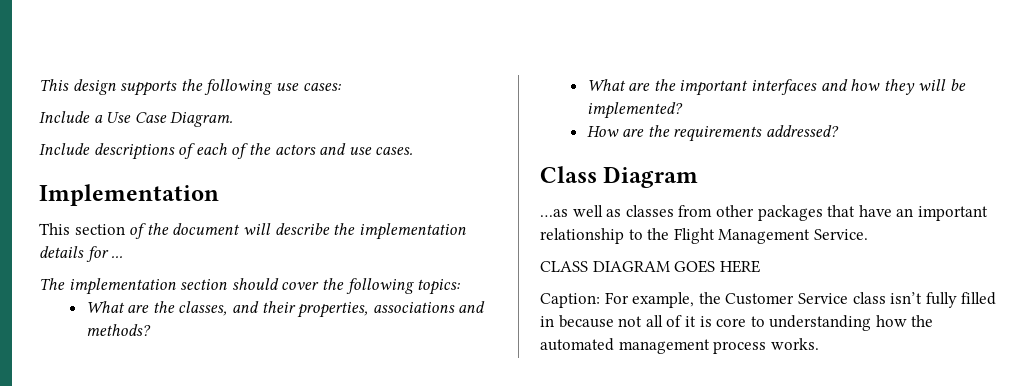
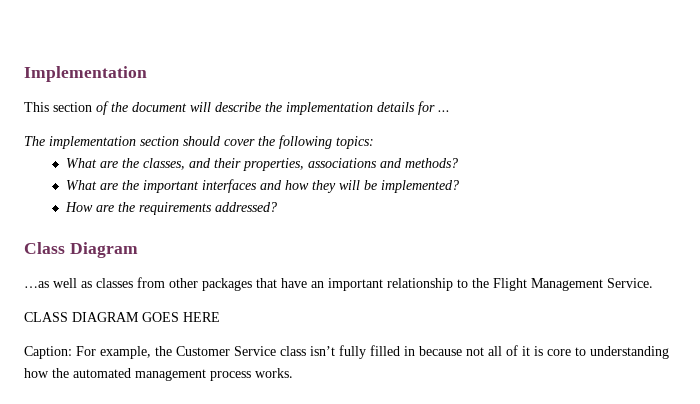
[39,79,341,96] [39,111,234,127] [39,143,414,160] This design supports the following use cases: // Include a Use Case Diagram. // Include descriptions of each of the actors and use cases. // -> (24, 74) none

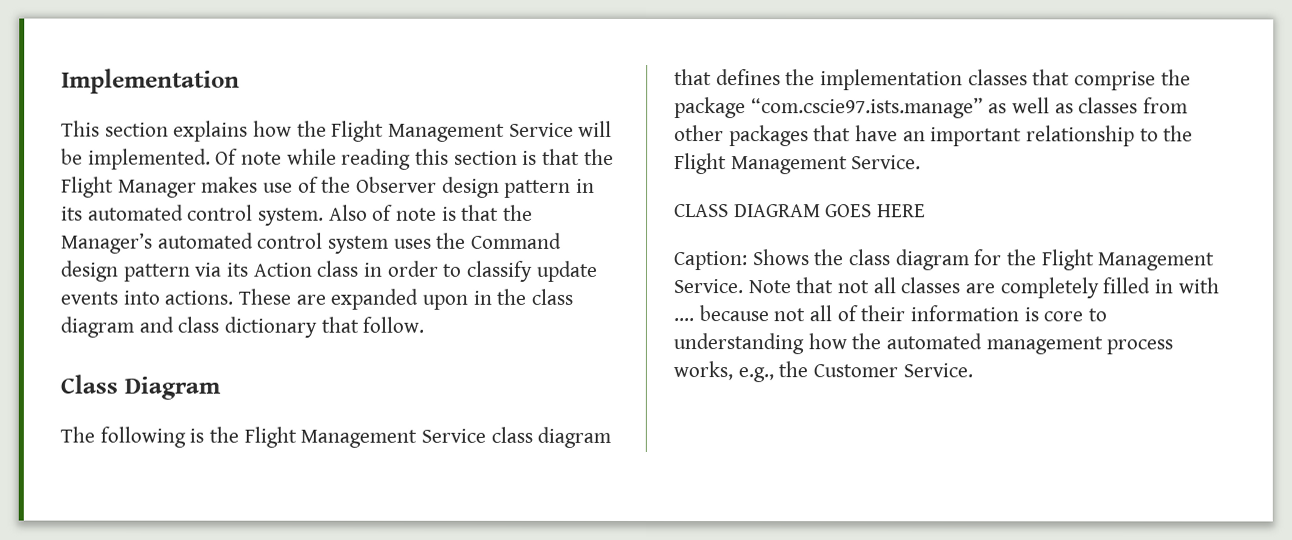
[96,101,450,115] [24,135,374,149] [65,158,458,171] [65,179,459,193] [64,202,277,215] [24,242,138,258] [24,281,49,288] of the document will describe the implementation details for ... // The implementation section should cover the following topics: // What are the classes, and their properties, associations and methods? // What are the important interfaces and how they will be implemented? // How are the requirements addressed? // Class Diagram // …as -> [173,120,613,142] [61,148,614,170] [61,176,596,198] [61,204,534,226] [61,232,563,254] [60,260,598,282] [60,288,574,310] [60,316,425,338] [60,374,221,400] [60,426,612,448] [674,69,1191,91] [674,97,1008,119] explains how the Flight Management Service will be implemented. Of note while reading this section is that the Flight Manager makes use of the Observer design pattern in its automated control system. Also of note is that the Manager’s automated control system uses the Command design pattern via its Action class in order to classify update events into actions. These are expanded upon in the class diagram and class dictionary that follow. // Class Diagram // The following is the Flight Management Service class diagram that defines the implementation classes that comprise the package “com.cscie97.ists.manage” as
[76,345,415,359] For example, the Customer Service class isn’t fully filled in -> [752,249,1216,271] [673,277,1219,299] [673,318,694,322] Shows the class diagram for the Flight Management Service. Note that not all classes are completely filled in with ….
[522,346,530,356] it -> [860,305,1020,322] their information
[255,368,293,378] works. -> [673,361,973,383] works, e.g., the Customer Service.

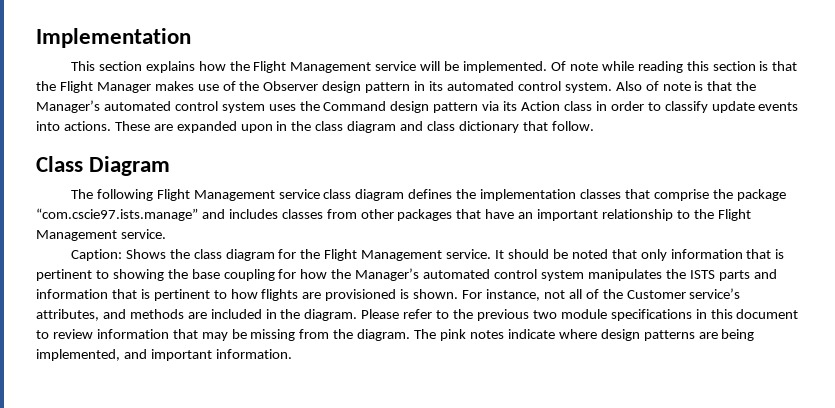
[508,122,574,137] Service -> [375,61,417,71] service
[189,426,612,448] [674,69,712,86] is the Flight Management Service class diagram that -> [156,189,405,201] Flight Management service class diagram
[988,97,1074,114] as well as -> [201,209,278,219] and includes
[851,155,922,170] [674,204,927,218] Service. // CLASS DIAGRAM GOES HERE -> [120,229,166,239] service.
[673,277,1219,299] [673,305,1108,322] [673,333,1174,355] [673,361,973,383] Service. Note that not all classes are completely filled in with …. because not all of their information is core to understanding how the automated management process works, e.g., the Customer Service. -> [446,249,785,261] [36,268,777,281] [36,288,741,301] [36,309,799,321] [36,329,755,341] [36,349,292,361] service. It should be noted that only information that is pertinent to showing the base coupling for how the Manager’s automated control system manipulates the ISTS parts and information that is pertinent to how flights are provisioned is shown. For instance, not all of the Customer service’s attributes, and methods are included in the diagram. Please refer to the previous two module specifications in this document to review information that may be missing from the diagram. The pink notes indicate where design patterns are being implemented, and important information.

